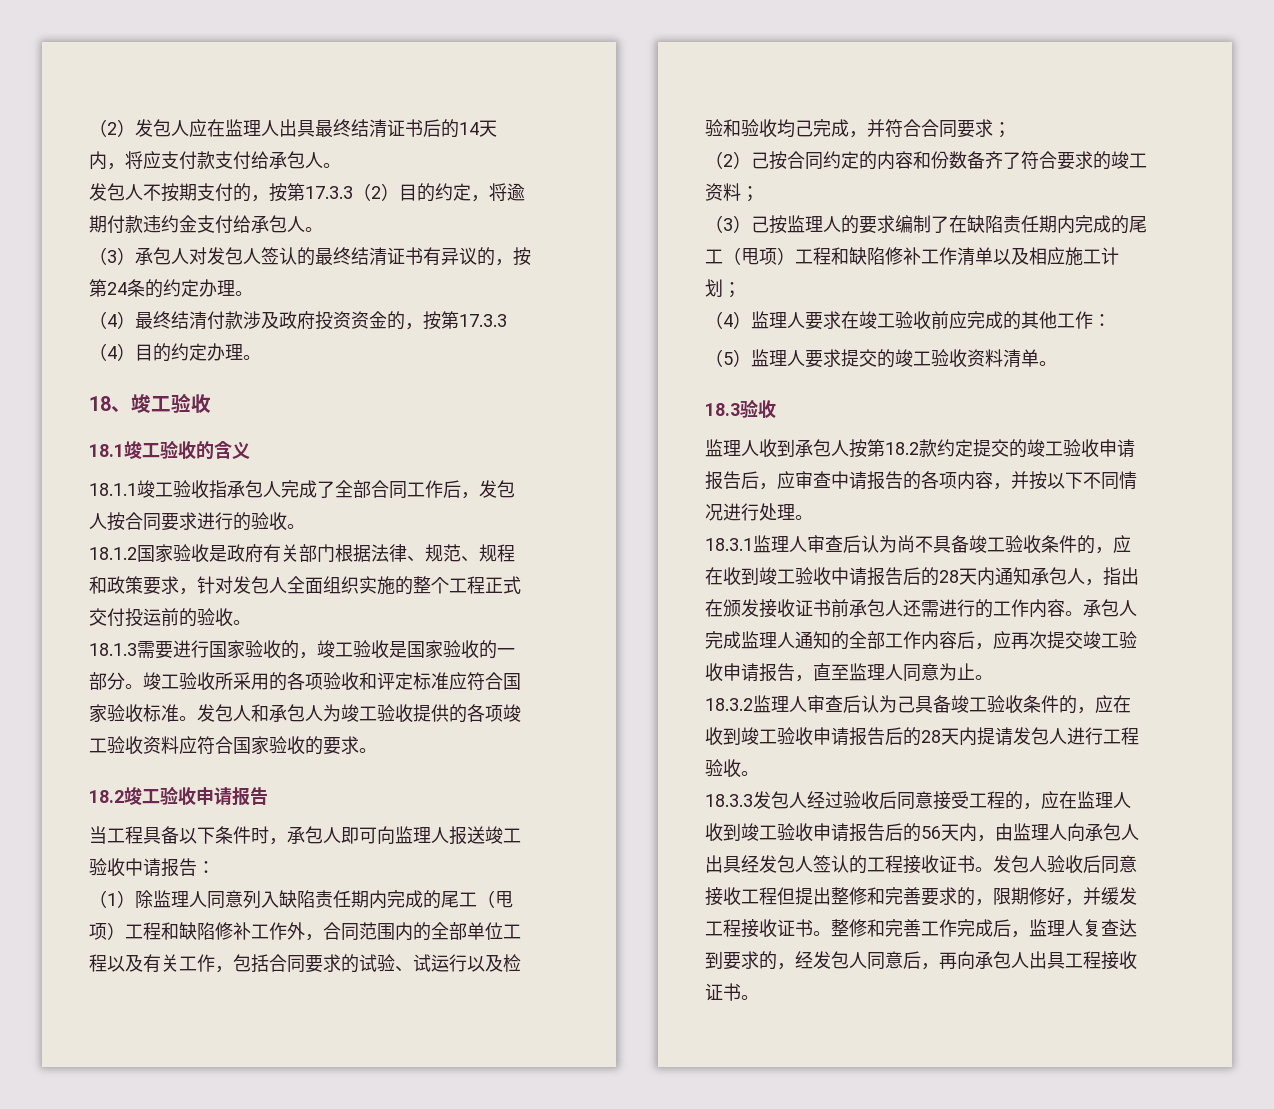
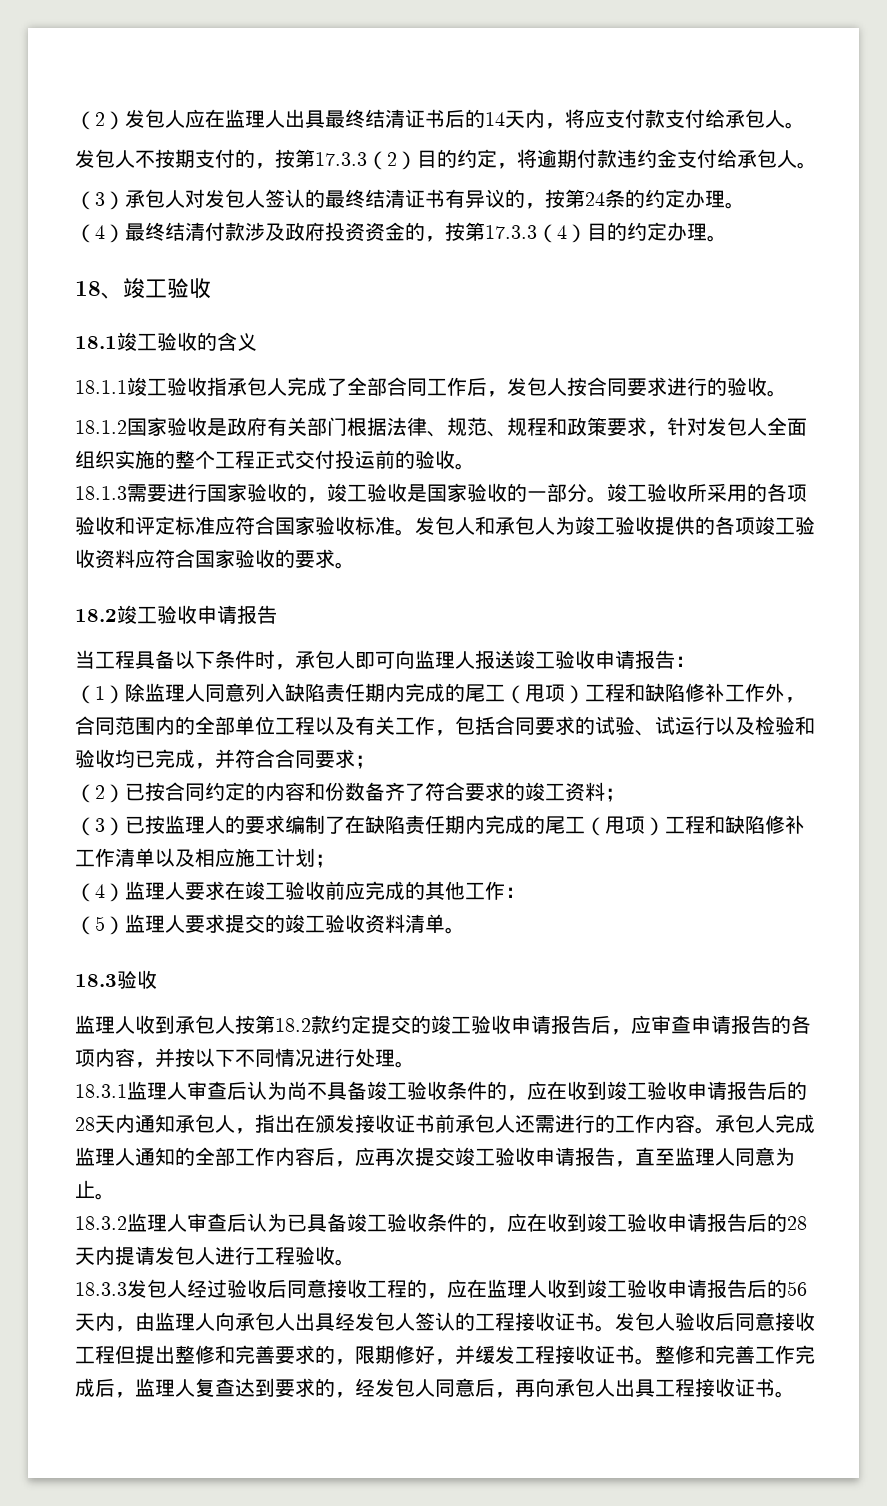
[125,858,143,876] 中 -> [595,650,615,669] 申
[795,120,813,137] 己 -> [135,750,155,768] 已
[751,152,769,169] 己 -> [125,783,145,801] 已
[751,216,769,233] 己 -> [125,816,145,834] 已
[831,471,849,489] 中 -> [691,1015,711,1034] 申
[831,567,849,585] 中 -> [687,1081,707,1100] 申
[897,696,915,713] 己 -> [287,1214,307,1232] 已
[951,791,969,809] 受 -> [347,1279,367,1298] 收

